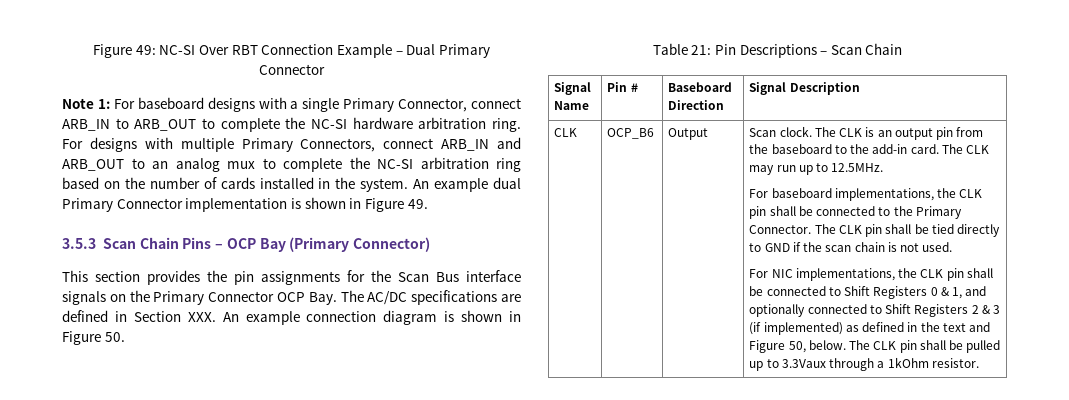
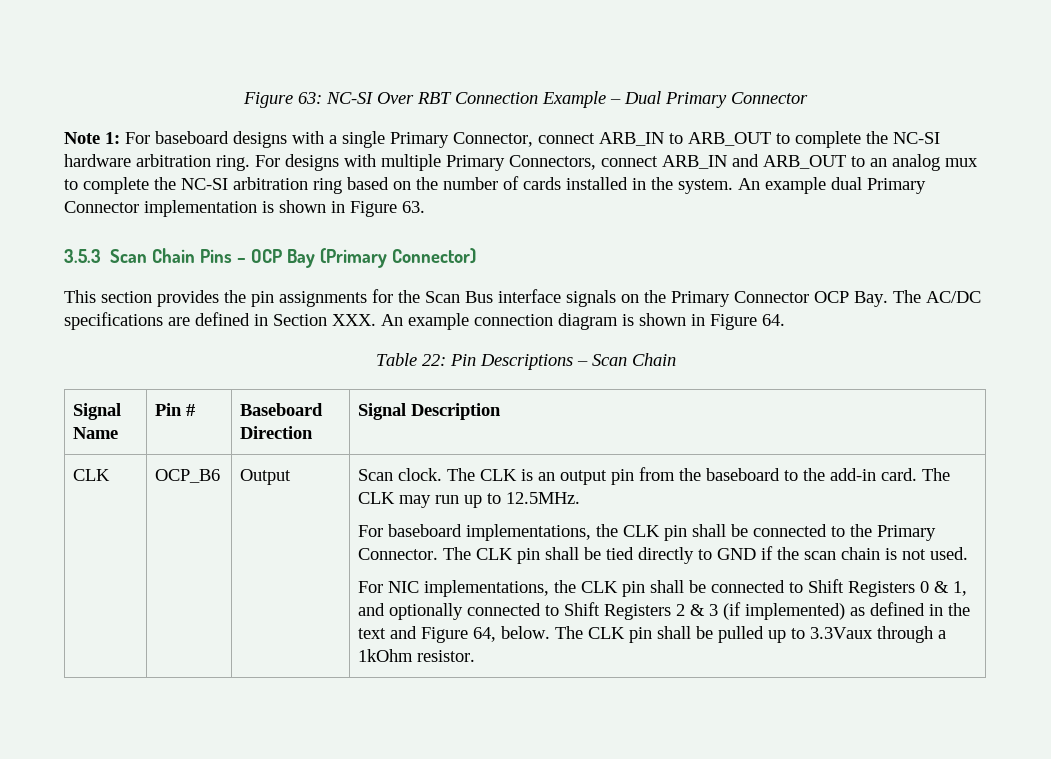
[93,44,156,58] Figure 49: -> [243,92,322,108] Figure 63:
[407,199,428,209] 49. -> [402,201,425,213] 63.
[104,332,125,342] 50. -> [762,314,785,326] 64.
[691,45,712,55] 21: -> [421,354,446,366] 22:
[788,341,806,353] 50, -> [473,627,497,642] 64,

